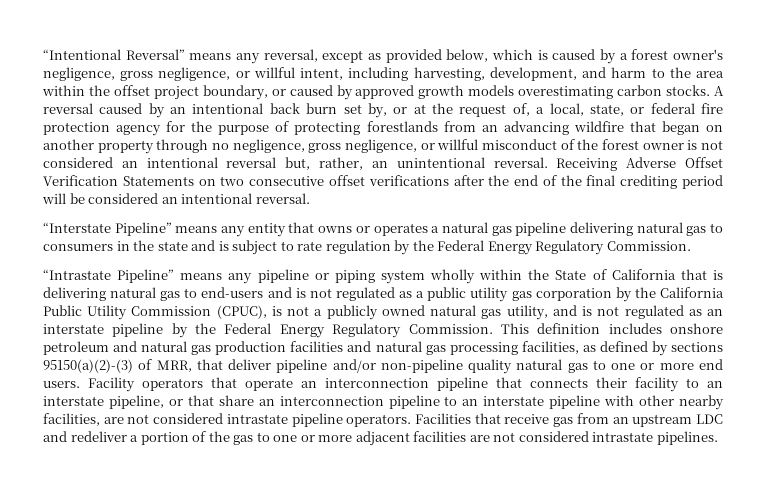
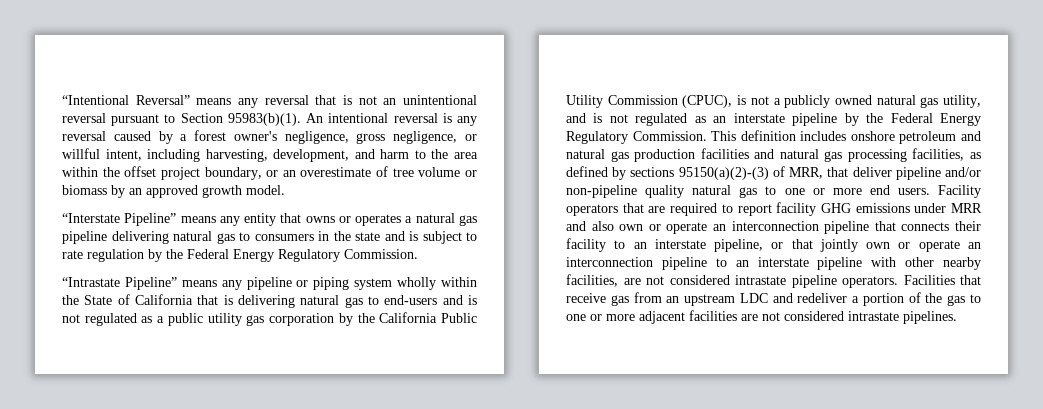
[263,49,548,63] reversal, except as provided below, which is -> [264,95,478,105] [62,113,478,126] [62,131,106,141] reversal that is not an unintentional reversal pursuant to Section 95983(b)(1). An intentional reversal is any reversal
[289,85,725,100] [43,103,723,118] [43,121,723,136] [43,139,723,154] [43,157,724,171] [43,175,724,189] [42,193,310,204] caused by approved growth models overestimating carbon stocks. A reversal caused by an intentional back burn set by, or at the request of, a local, state, or federal fire protection agency for the purpose of protecting forestlands from an advancing wildfire that began on another property through no negligence, gross negligence, or willful misconduct of the forest owner is not considered an intentional reversal but, rather, an unintentional reversal. Receiving Adverse Offset Verification Statements on two consecutive offset verifications after the end of the final crediting period will be considered an intentional reversal. -> [282,166,477,177] [62,185,285,198] an overestimate of tree volume or biomass by an approved growth model.
(237, 382) none -> [648,202,982,216] [566,221,661,231] are required to report facility GHG emissions under MRR and also own or
[218,395,254,406] share -> [819,239,960,252] jointly own or operate

